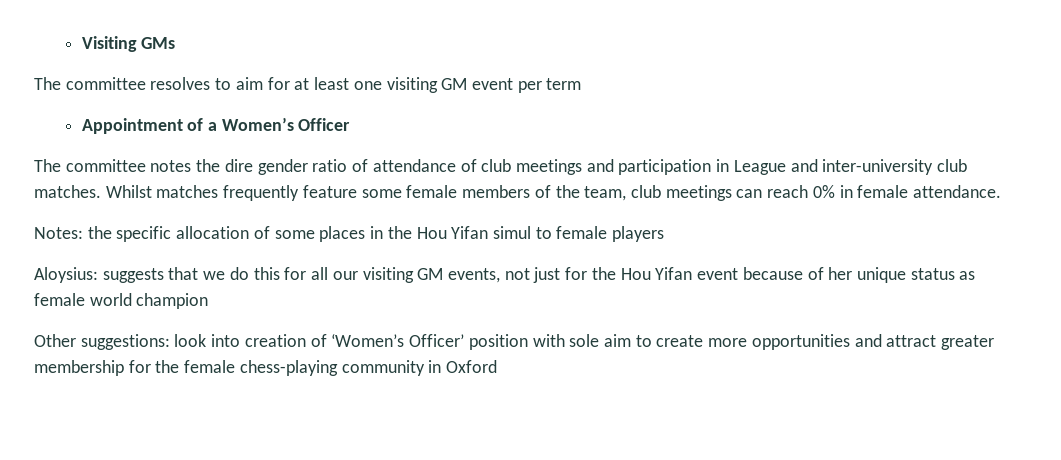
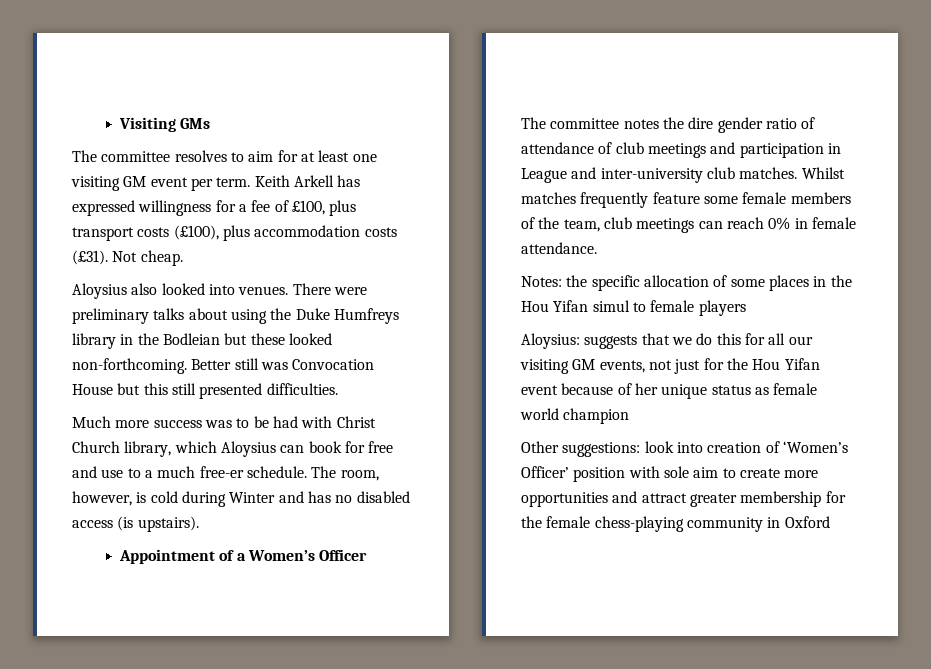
[546,78,582,90] term -> [216,175,361,187] [72,200,357,216] [72,225,397,241] [72,250,183,266] [72,283,367,299] [72,308,399,324] [72,333,332,349] [72,358,375,374] [72,383,338,399] [72,416,376,428] [72,441,394,457] [72,466,379,481] [72,491,410,507] [72,516,199,532] term. Keith Arkell has expressed willingness for a fee of £100, plus transport costs (£100), plus accommodation costs (£31). Not cheap. // Aloysius also looked into venues. There were preliminary talks about using the Duke Humfreys library in the Bodleian but these looked non-forthcoming. Better still was Convocation House but this still presented difficulties. // Much more success was to be had with Christ Church library, which Aloysius can book for free and use to a much free-er schedule. The room, however, is cold during Winter and has no disabled access (is upstairs).

